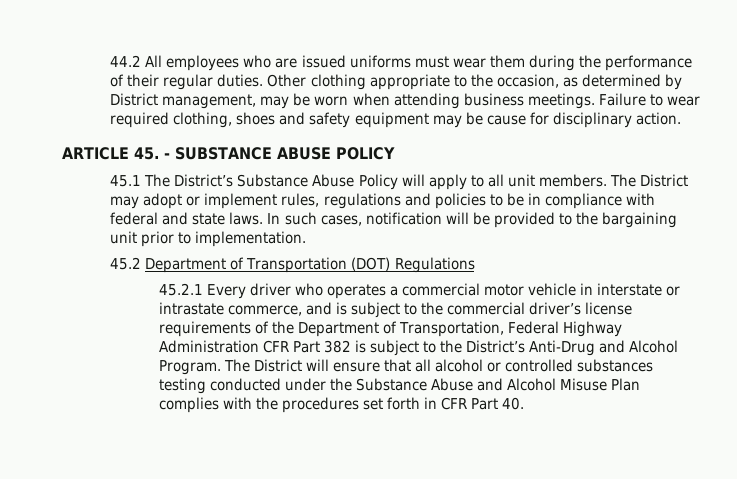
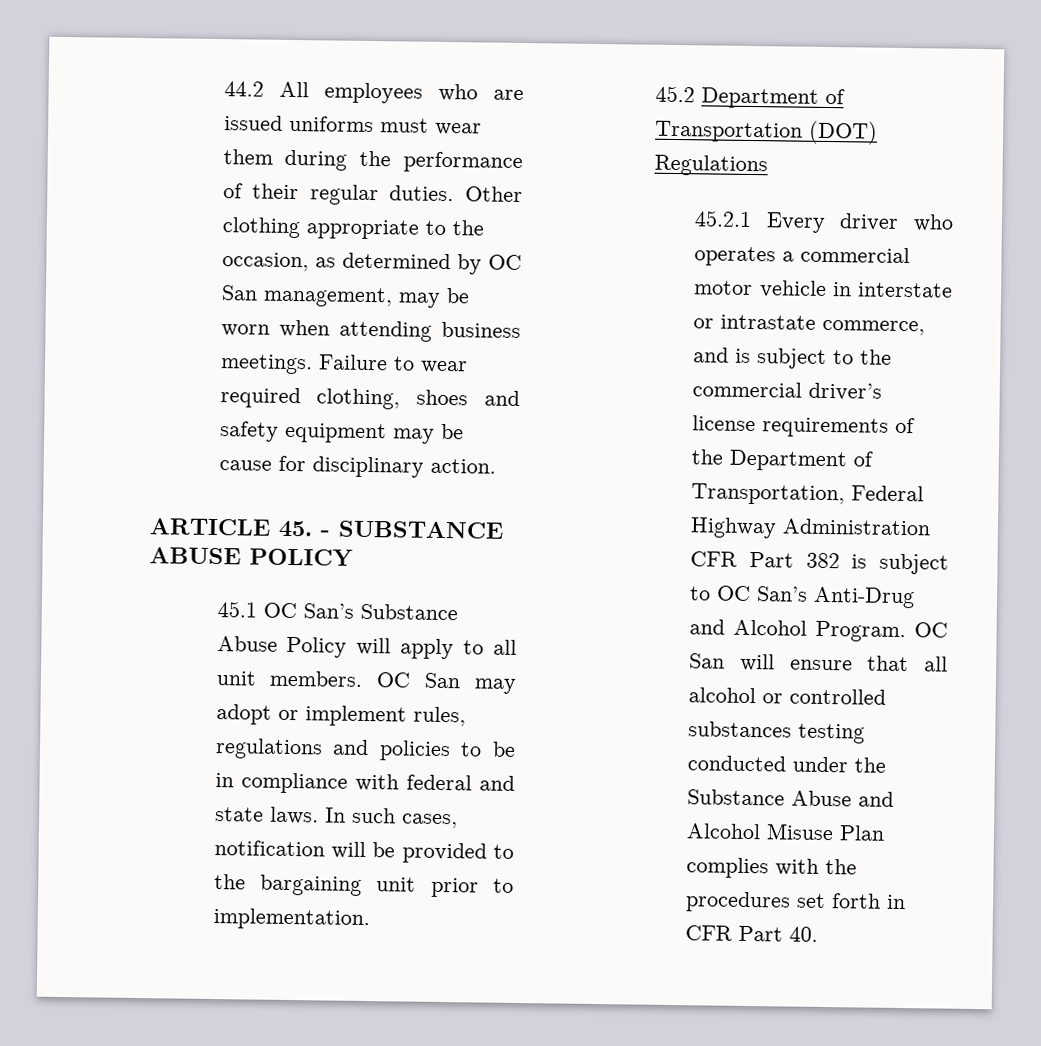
[110,93,159,106] District -> [488,254,522,270] [220,285,258,301] OC San
[144,174,234,187] The District’s -> [262,602,354,619] OC San’s
[609,174,688,187] The District -> [376,672,462,689] OC San
[439,340,525,353] the District’s -> [717,585,809,602] OC San’s
[223,359,302,372] The District -> [914,622,948,638] [689,653,726,669] OC San

